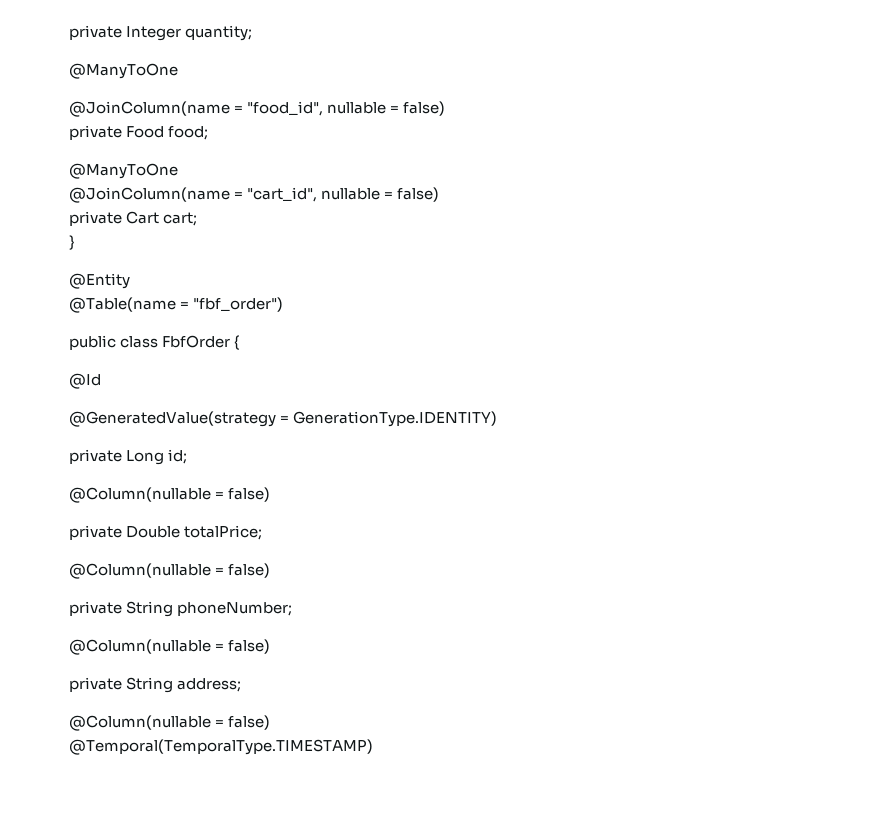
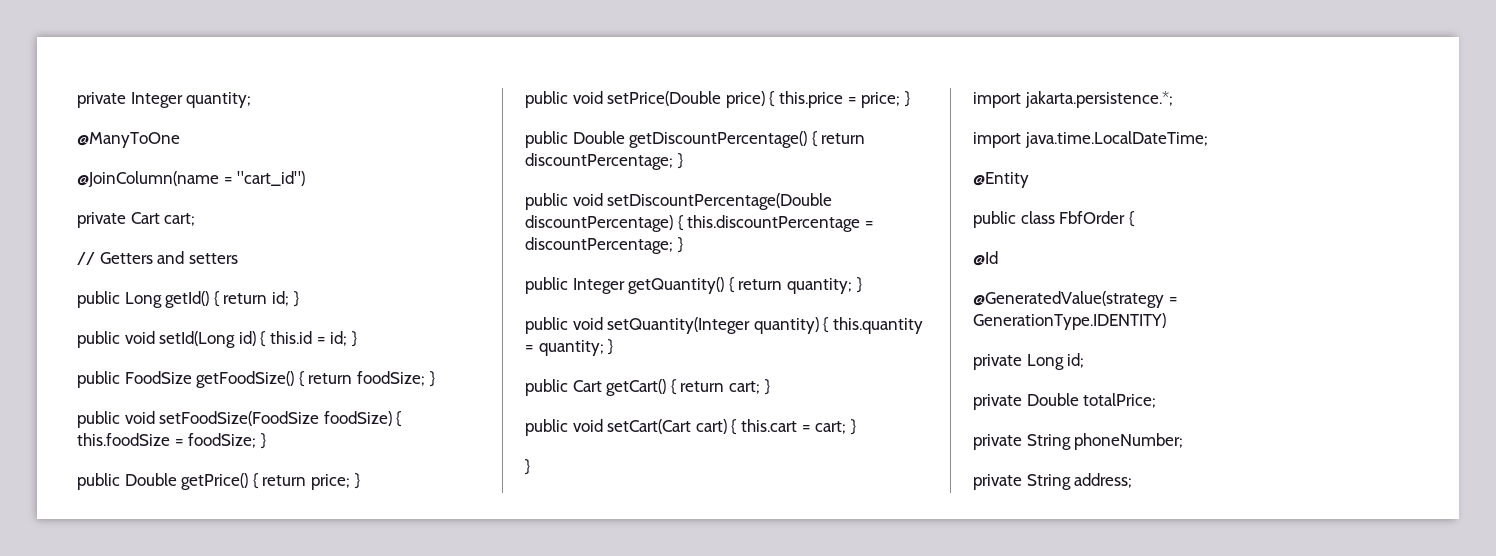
[247,101,446,116] [69,125,209,140] [69,163,178,179] [69,187,440,203] [69,211,198,226] [69,235,75,250] [69,273,130,289] [69,297,284,313] "food_id", nullable = false) // private Food food; // @ManyToOne // @JoinColumn(name = "cart_id", nullable = false) // private Cart cart; // } // @Entity // @Table(name = "fbf_order") -> [237,171,306,186] [77,212,196,228] [77,251,238,265] [77,291,299,308] [77,331,357,348] [77,371,435,388] [77,411,403,428] [77,433,266,449] [77,473,360,490] [525,91,910,108] [525,131,866,148] [525,153,683,170] [525,193,833,210] [525,215,874,232] [525,237,683,254] [525,277,862,294] [525,317,923,334] [525,339,614,356] [525,379,770,396] [525,419,856,436] [525,459,530,475] [973,91,1173,108] [973,131,1208,148] [973,172,1029,188] "cart_id") // private Cart cart; // // Getters and setters // public Long getId() { return id; } // public void setId(Long id) { this.id = id; } // public FoodSize getFoodSize() { return foodSize; } // public void setFoodSize(FoodSize foodSize) { this.foodSize = foodSize; } // public Double getPrice() { return price; } // public void setPrice(Double price) { this.price = price; } // public Double getDiscountPercentage() { return discountPercentage; } // public void setDiscountPercentage(Double discountPercentage) { this.discountPercentage = discountPercentage; } // public Integer getQuantity() { return quantity; } // public void setQuantity(Integer quantity) { this.quantity = quantity; } // public Cart getCart() { return cart; } // public void setCart(Cart cart) { this.cart = cart; } // } // import jakarta.persistence.*; // import java.time.LocalDateTime; // @Entity
[69,487,271,503] // @Column(nullable = false) -> (1085, 360) none
[69,563,271,579] // @Column(nullable = false) -> (1157, 400) none
[69,639,271,655] // @Column(nullable = false) -> (1184, 441) none
[69,715,271,731] [69,739,373,755] // @Column(nullable = false) // @Temporal(TemporalType.TIMESTAMP) -> (1133, 480) none

